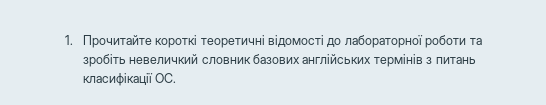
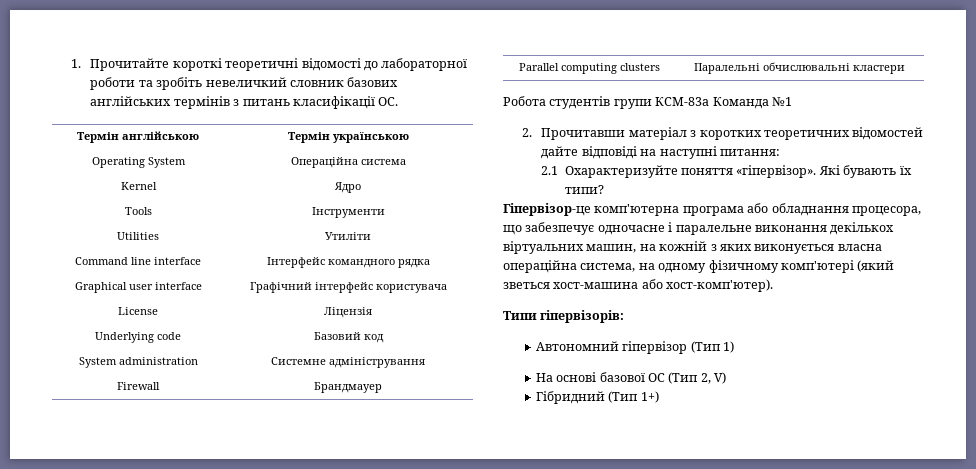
(177, 78) none -> [77,131,199,143] [287,132,409,143] [91,157,186,168] [290,157,406,168] [120,182,157,190] [334,182,361,193] [124,207,152,215] [311,207,385,218] [117,232,159,240] [325,232,371,240] [75,257,201,265] [266,257,430,268] [74,282,202,293] [249,282,447,293] [118,307,158,315] [324,307,372,318] [95,332,181,343] [313,332,384,343] [78,357,198,368] [271,357,425,368] [117,382,160,390] [314,382,382,393] [518,63,660,74] [693,62,905,74] [503,96,792,109] [522,127,924,140] [541,146,780,159] [541,165,912,178] [564,185,604,194] [503,203,921,216] [503,222,895,235] [503,241,882,254] [503,260,895,273] [503,279,774,292] [503,310,625,323] [535,341,735,354] [535,372,727,384] [535,391,659,404] // Термін англійською | Термін українською // Operating System | Операційна система // Kernel | Ядро // Tools | Інструменти // Utilities | Утиліти // Сommand line interface | Інтерфейс командного рядка // Graphical user interface | Графічний інтерфейс користувача // License | Ліцензія // Underlying code | Базовий код // System administration | Системне адміністрування // Firewall | Брандмауер // Parallel computing clusters | Паралельні обчислювальні кластери // Робота студентів групи КСМ-83а Команда №1 // 2. Прочитавши матеріал з коротких теоретичних відомостей дайте відповіді на наступні питання: // 2.1 Охарактеризуйте поняття «гіпервізор». Які бувають їх типи? // Гіпервізор-це комп'ютерна програма або обладнання процесора, що забезпечує одночасне і паралельне виконання декількох віртуальних машин, на кожній з яких виконується власна операційна система, на одному фізичному комп'ютері (який зветься хост-машина або хост-комп'ютер). // Типи гіпервізорів: // Автономний гіпервізор (Тип 1) // На основі базової ОС (Тип 2, V) // Гібридний (Тип 1+)

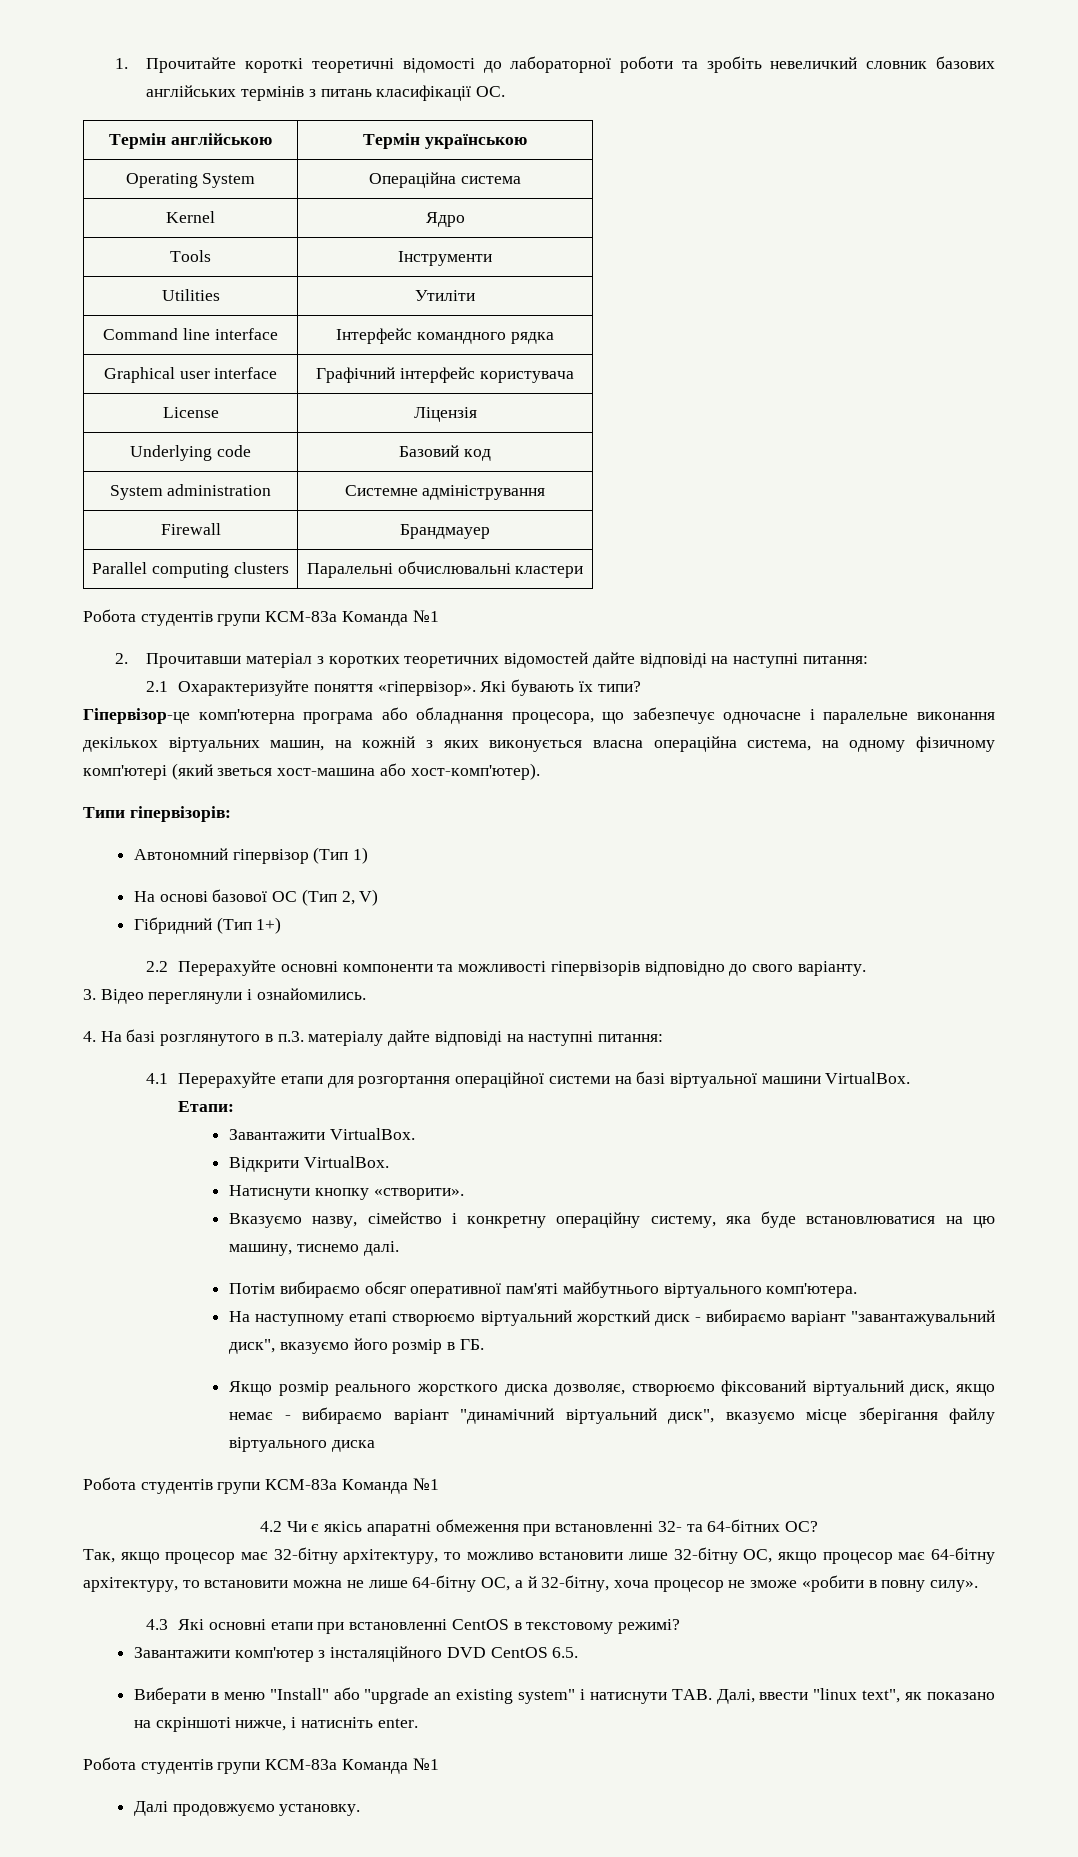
(659, 397) none -> [146,960,866,976] [83,988,366,1004] [83,1029,663,1046] [146,1071,911,1088] [178,1101,235,1112] [229,1128,415,1140] [229,1156,389,1172] [229,1185,464,1200] [229,1211,995,1228] [229,1241,399,1256] [229,1281,858,1298] [229,1309,996,1326] [229,1338,484,1354] [229,1380,996,1396] [229,1407,996,1424] [229,1437,375,1452] [83,1477,439,1494] [260,1519,818,1536] [83,1547,995,1564] [83,1575,979,1592] [146,1619,680,1634] [133,1646,579,1662] [133,1687,996,1704] [133,1717,418,1732] [83,1757,439,1774] [133,1801,361,1816] // 2.2 Перерахуйте основні компоненти та можливості гіпервізорів відповідно до свого варіанту. // 3. Відео переглянули і ознайомились. // 4. На базі розглянутого в п.3. матеріалу дайте відповіді на наступні питання: // 4.1 Перерахуйте етапи для розгортання операційної системи на базі віртуальної машини VirtualBox. // Етапи: // Завантажити VirtualBox. // Відкрити VirtualBox. // Натиснути кнопку «створити». // Вказуємо назву, сімейство і конкретну операційну систему, яка буде встановлюватися на цю машину, тиснемо далі. // Потім вибираємо обсяг оперативної пам'яті майбутнього віртуального комп'ютера. // На наступному етапі створюємо віртуальний жорсткий диск - вибираємо варіант "завантажувальний диск", вказуємо його розмір в ГБ. // Якщо розмір реального жорсткого диска дозволяє, створюємо фіксований віртуальний диск, якщо немає - вибираємо варіант "динамічний віртуальний диск", вказуємо місце зберігання файлу віртуального диска // Робота студентів групи КСМ-83а Команда №1 // 4.2 Чи є якісь апаратні обмеження при встановленні 32- та 64-бітних ОС? // Так, якщо процесор має 32-бітну архітектуру, то можливо встановити лише 32-бітну ОС, якщо процесор має 64-бітну архітектуру, то встановити можна не лише 64-бітну ОС, а й 32-бітну, хоча процесор не зможе «робити в повну силу». // 4.3 Які основні етапи при встановленні CentOS в текстовому режимі? // Завантажити комп'ютер з інсталяційного DVD CentOS 6.5. // Виберати в меню "Install" або "upgrade an existing system" і натиснути TAB. Далі, ввести "linux text", як показано на скріншоті нижче, і натисніть enter. // Робота студентів групи КСМ-83а Команда №1 // Далі продовжуємо установку.

